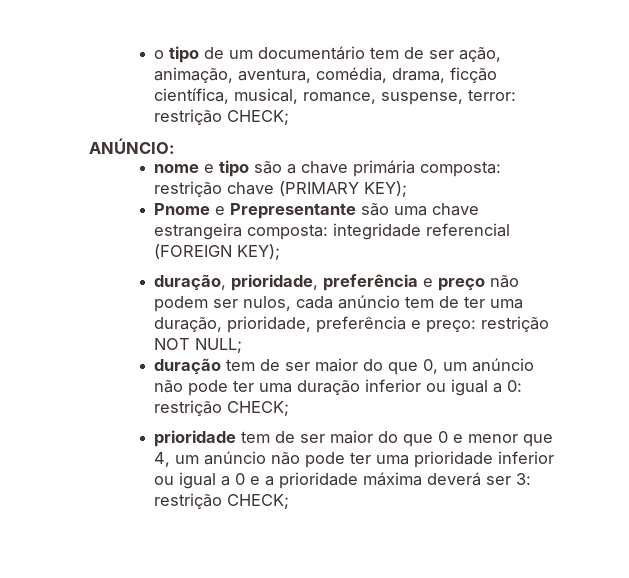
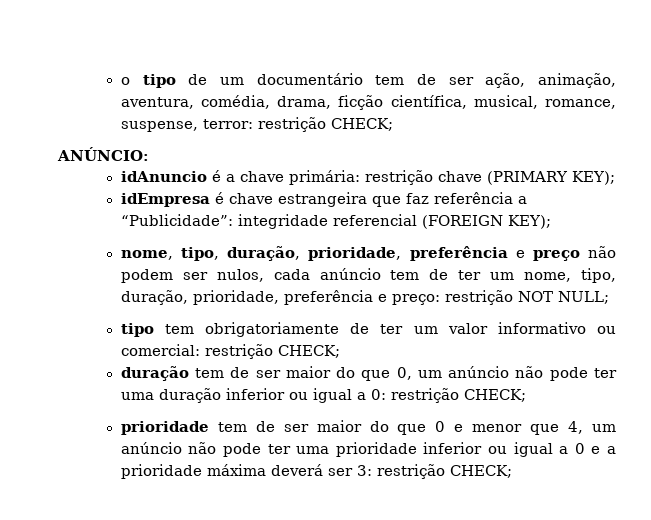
[154,160,502,177] [154,181,408,197] [154,202,480,219] [154,223,329,240] nome e tipo são a chave primária composta: restrição chave (PRIMARY KEY); // Pnome e Prepresentante são uma chave estrangeira composta: -> [120,170,615,185] [120,192,527,207] [120,214,233,226] idAnuncio é a chave primária: restrição chave (PRIMARY KEY); // idEmpresa é chave estrangeira que faz referência a “Publicidade”:
(281, 252) none -> [120,247,220,261] nome, tipo,
[490,299,524,309] uma -> [490,268,616,283] um nome, tipo,
(243, 345) none -> [120,322,616,337] [120,344,340,359] // tipo tem obrigatoriamente de ter um valor informativo ou comercial: restrição CHECK;

